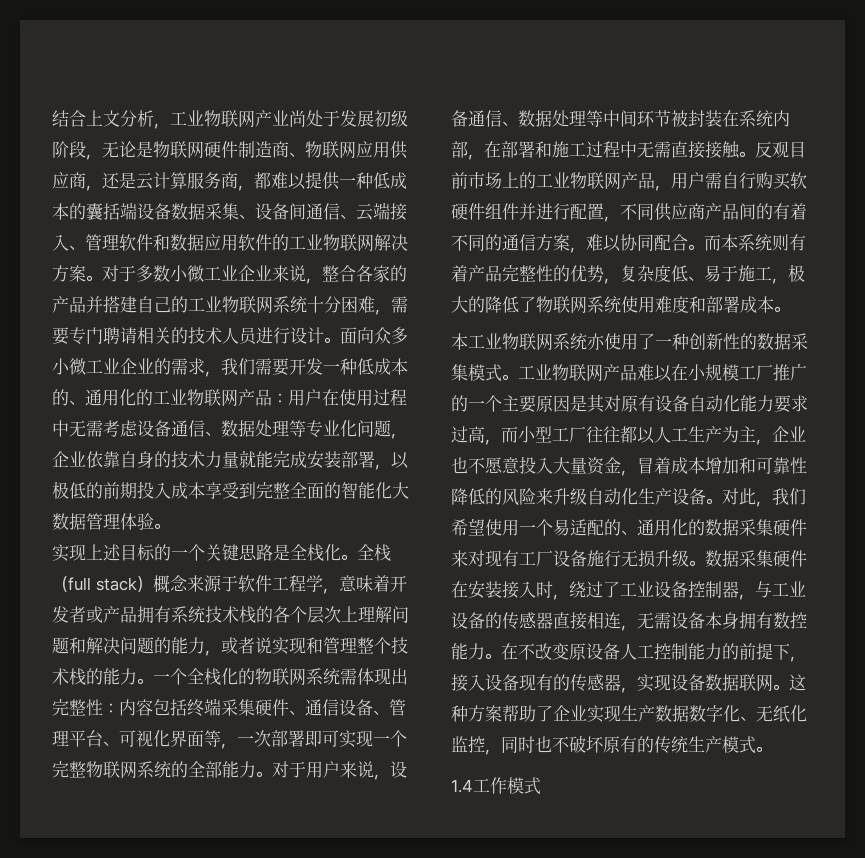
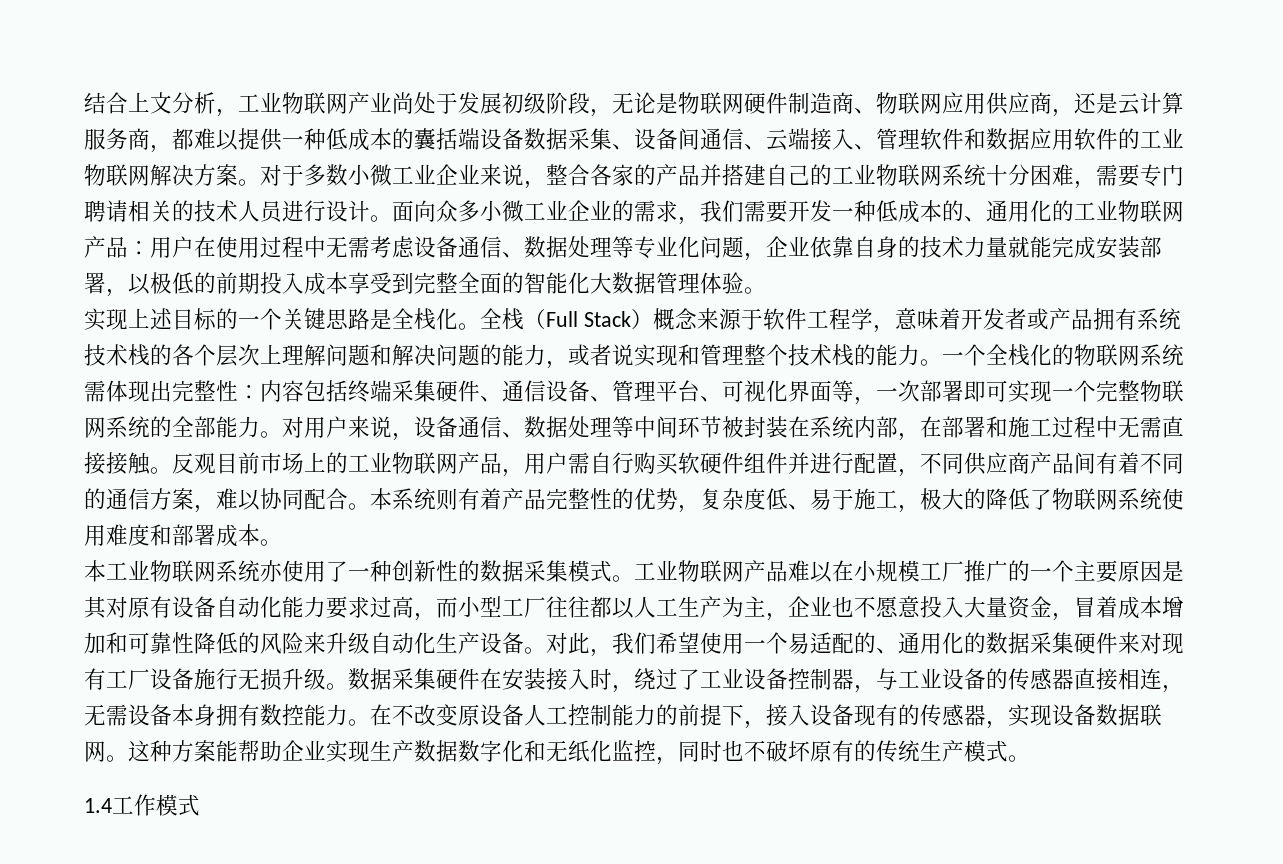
[68,577,137,591] full stack -> [546,311,631,327] Full Stack
[289,761,306,778] 于 -> (304, 427) none
[756,203,773,220] 的 -> (1096, 463) none
[704,234,721,251] 而 -> (370, 506) none
[502,705,553,722] 帮助了 -> [216,740,282,762] 能帮助
[740,716,756,721] 、 -> [524,740,546,762] 和

